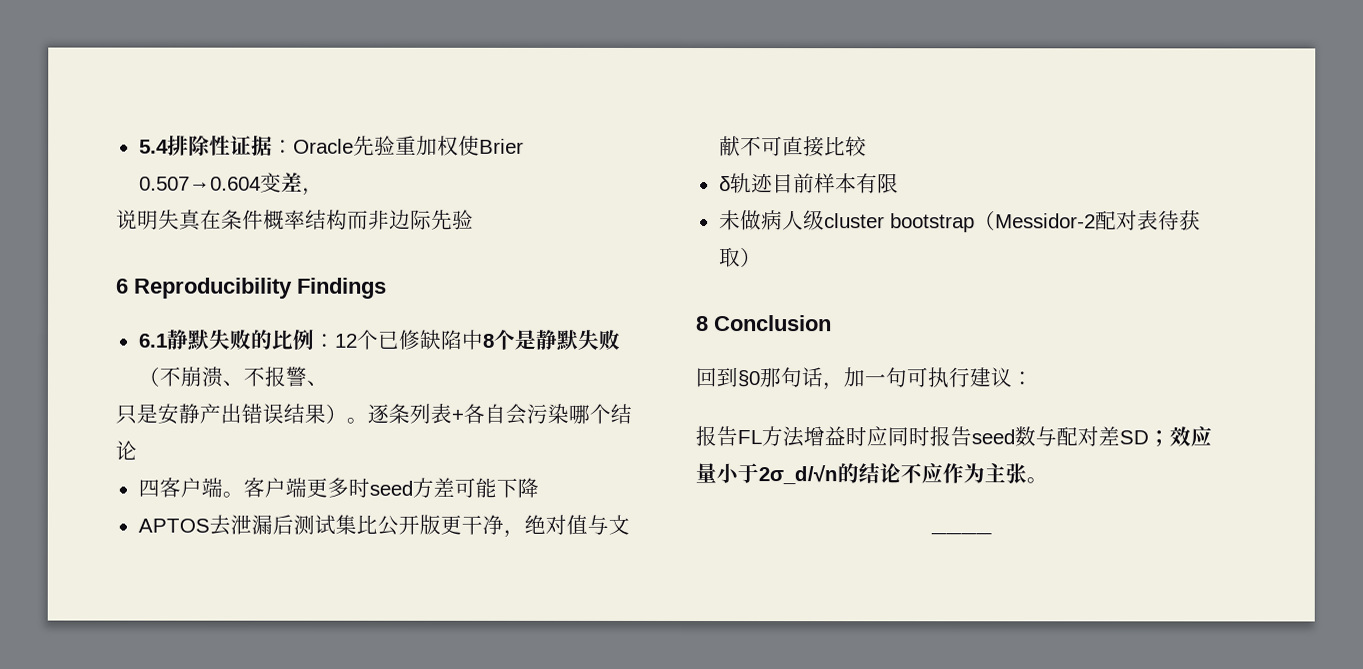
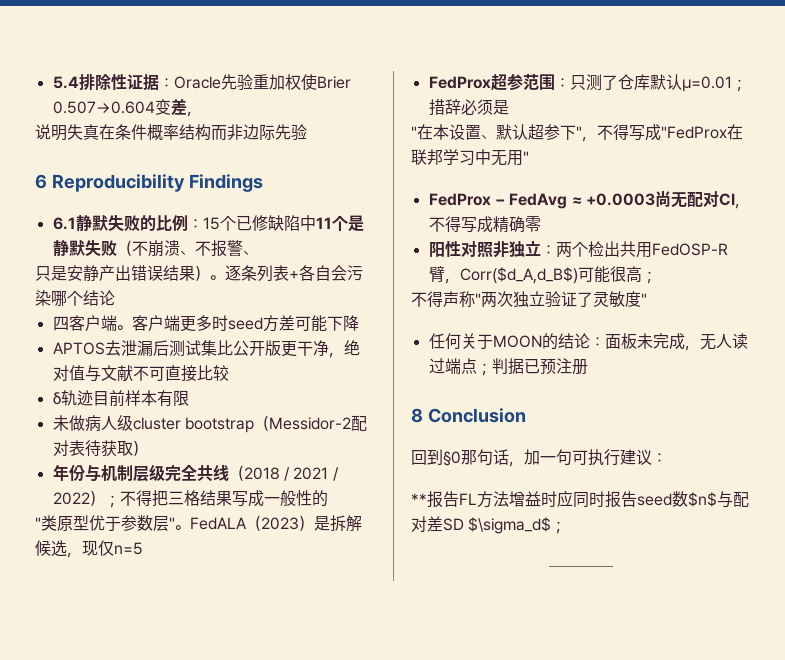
[333,333,358,348] 12 -> [202,217,220,230] 15
[481,333,495,348] 8 -> [315,217,332,229] 11
(762, 257) none -> [52,464,339,482] [52,490,328,508] [35,515,362,532] [35,540,143,558] [428,74,747,92] [428,99,509,115] [411,124,743,142] [411,149,529,166] [428,191,750,209] [428,216,541,233] [428,240,728,258] [428,266,657,284] [411,291,647,308] [428,333,748,351] [428,358,588,376] // 年份与机制层级完全共线（2018 / 2021 / 2022）；不得把三格结果写成一般性的 // "类原型优于参数层"。FedALA（2023）是拆解候选，现仅n=5 // FedProx超参范围：只测了仓库默认μ=0.01；措辞必须是 // "在本设置、默认超参下"，不得写成"FedProx在联邦学习中无用" // FedProx − FedAvg ≈ +0.0003尚无配对CI，不得写成精确零 // 阳性对照非独立：两个检出共用FedOSP-R臂，Corr($d_A,d_B$)可能很高； // 不得声称"两次独立验证了灵敏度" // 任何关于MOON的结论：面板未完成，无人读过端点；判据已预注册
(1033, 378) none -> [411,493,427,505] **
(1036, 436) none -> [688,492,717,507] $n$
[1148,426,1212,448] [695,463,1048,485] ；效应量小于2σ_d/√n的结论不应作为主张。 -> [468,517,567,534] $\sigma_d$；

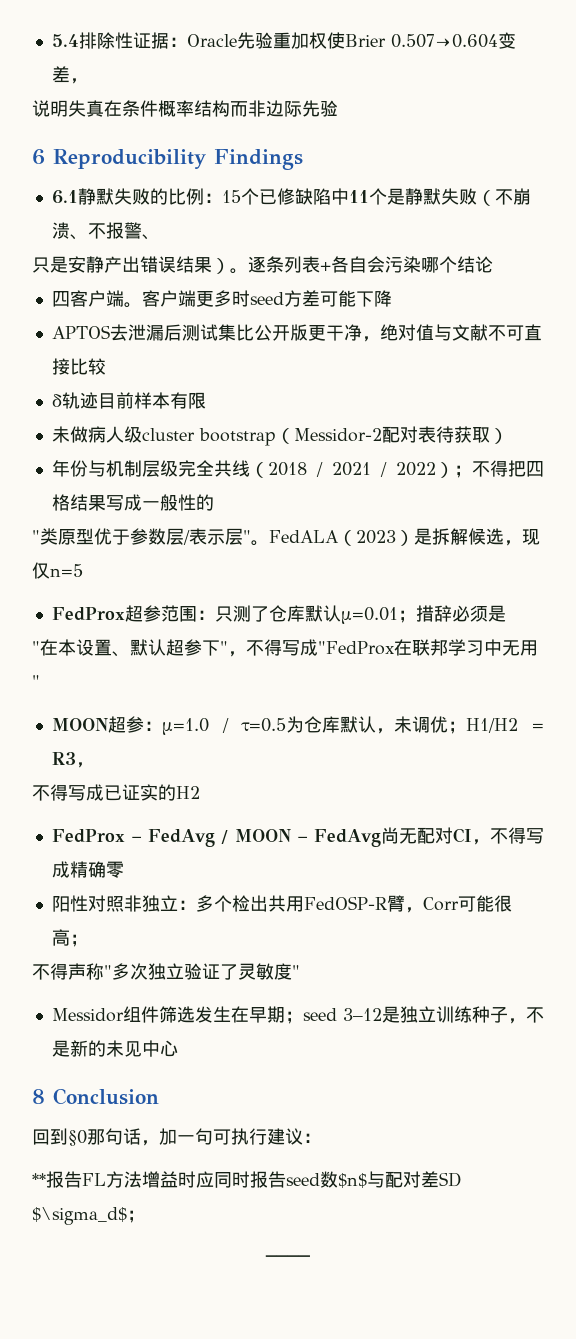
[167,491,184,505] 三 -> [526,461,544,477] 四
(169, 523) none -> [183,528,243,545] /表示层
(529, 157) none -> [51,716,544,735] [51,752,94,768] [32,784,200,801] // MOON超参：μ=1.0 / τ=0.5为仓库默认，未调优；H1/H2 = R3， // 不得写成已证实的H2
[571,193,655,206] ≈ +0.0003 -> [221,829,382,847] / MOON − FedAvg
[555,242,572,257] 两 -> [195,895,214,912] 多
[459,267,578,284] Corr($d_A,d_B$) -> [422,897,459,911] Corr
[481,292,497,307] 两 -> [112,963,130,980] 多
[428,333,748,351] [428,358,588,376] 任何关于MOON的结论：面板未完成，无人读过端点；判据已预注册 -> [51,1006,544,1024] [51,1040,178,1057] Messidor组件筛选发生在早期；seed 3–12是独立训练种子，不是新的未见中心

